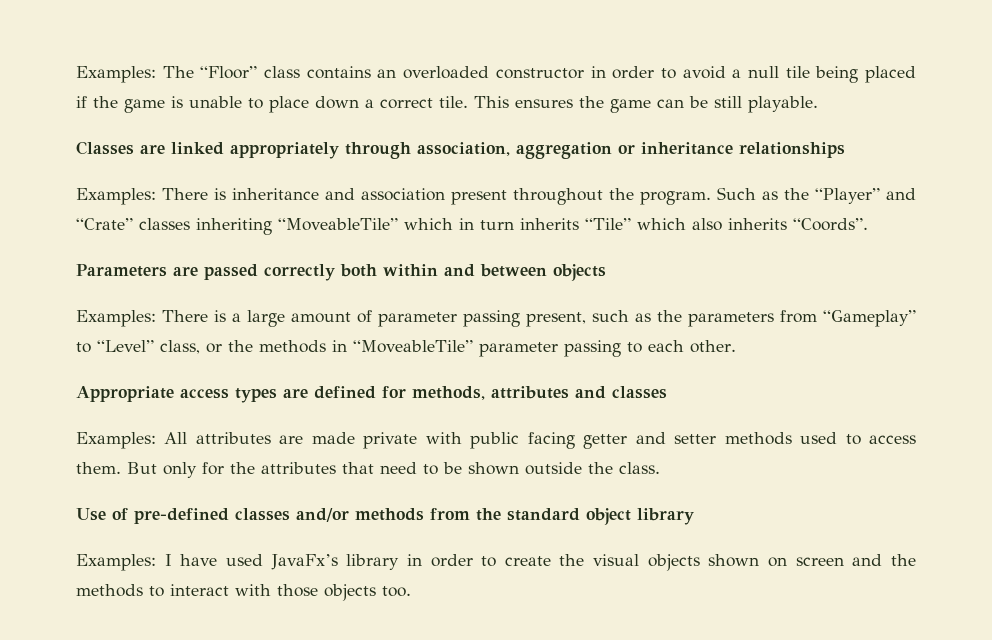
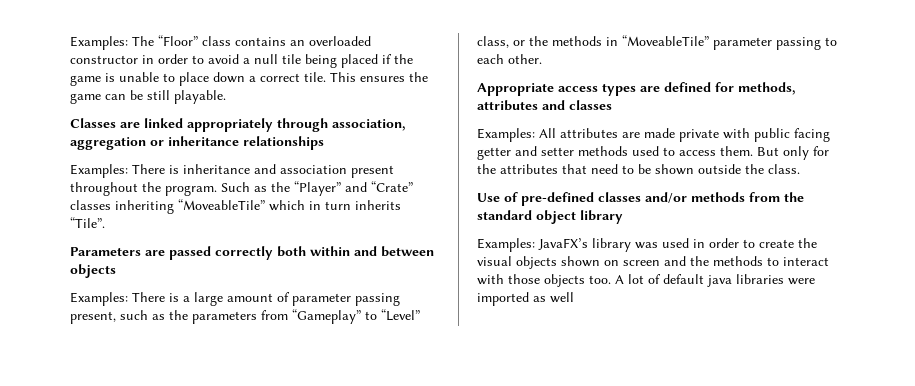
[585,218,868,231] “Tile” which also inherits “Coords”. -> [70,217,105,228] “Tile”.
[164,554,400,570] I have used JavaFx’s library -> [538,238,689,252] JavaFX’s library was used
(411, 591) none -> [615,274,815,287] [477,292,574,306] A lot of default java libraries were imported as well

